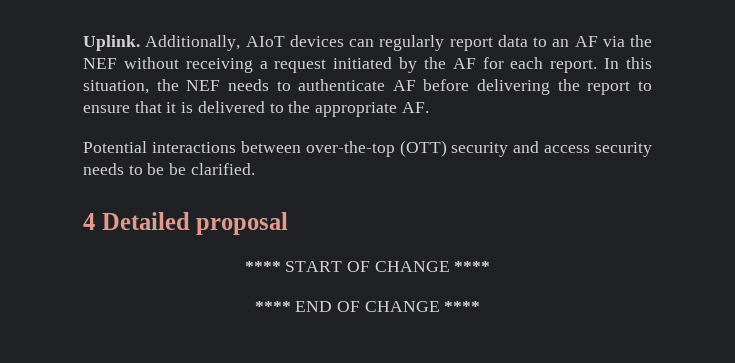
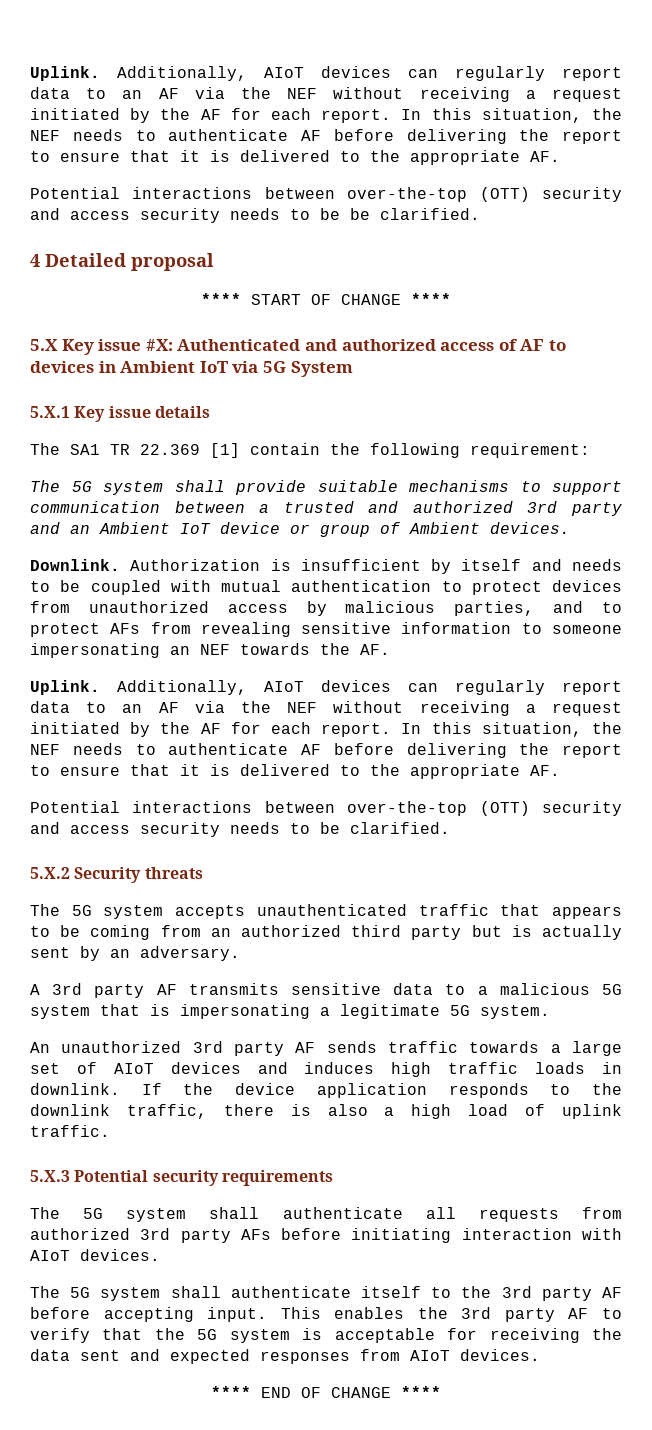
(491, 266) none -> [30,339,566,355] [30,361,353,377] [30,406,210,422] [30,443,590,458] [30,480,622,495] [30,501,622,516] [30,522,570,537] [30,559,622,574] [30,580,622,595] [30,601,622,616] [30,622,622,637] [30,643,390,658] [30,680,622,695] [30,701,622,716] [30,722,622,737] [30,743,622,758] [30,764,560,779] [30,801,622,816] [30,822,450,837] [30,867,203,883] [30,904,622,919] [30,925,622,940] [30,946,240,961] [30,983,622,998] [30,1004,550,1019] [30,1041,622,1056] [30,1062,623,1077] [30,1083,622,1098] [30,1104,623,1119] [30,1125,110,1137] [30,1170,333,1186] [30,1207,622,1222] [30,1228,622,1243] [30,1249,160,1261] [30,1286,622,1301] [30,1307,622,1322] [30,1328,623,1343] [30,1349,540,1364] // 5.X Key issue #X: Authenticated and authorized access of AF to devices in Ambient IoT via 5G System // 5.X.1 Key issue details // The SA1 TR 22.369 [1] contain the following requirement: // The 5G system shall provide suitable mechanisms to support communication between a trusted and authorized 3rd party and an Ambient IoT device or group of Ambient devices. // Downlink. Authorization is insufficient by itself and needs to be coupled with mutual authentication to protect devices from unauthorized access by malicious parties, and to protect AFs from revealing sensitive information to someone impersonating an NEF towards the AF. // Uplink. Additionally, AIoT devices can regularly report data to an AF via the NEF without receiving a request initiated by the AF for each report. In this situation, the NEF needs to authenticate AF before delivering the report to ensure that it is delivered to the appropriate AF. // Potential interactions between over-the-top (OTT) security and access security needs to be clarified. // 5.X.2 Security threats // The 5G system accepts unauthenticated traffic that appears to be coming from an authorized third party but is actually sent by an adversary. // A 3rd party AF transmits sensitive data to a malicious 5G system that is impersonating a legitimate 5G system. // An unauthorized 3rd party AF sends traffic towards a large set of AIoT devices and induces high traffic loads in downlink. If the device application responds to the downlink traffic, there is also a high load of uplink traffic. // 5.X.3 Potential security requirements // The 5G system shall authenticate all requests from authorized 3rd party AFs before initiating interaction with AIoT devices. // The 5G system shall authenticate itself to the 3rd party AF before accepting input. This enables the 3rd party AF to verify that the 5G system is acceptable for receiving the data sent and expected responses from AIoT devices.

